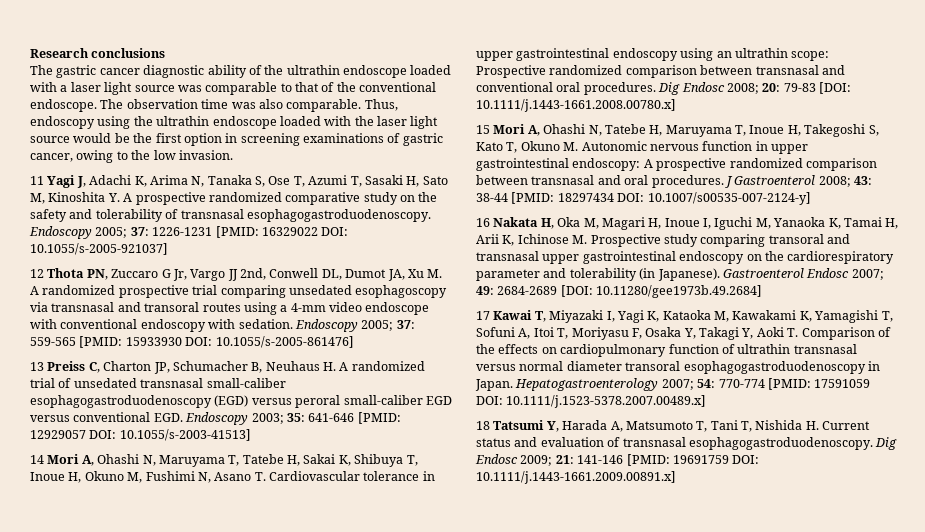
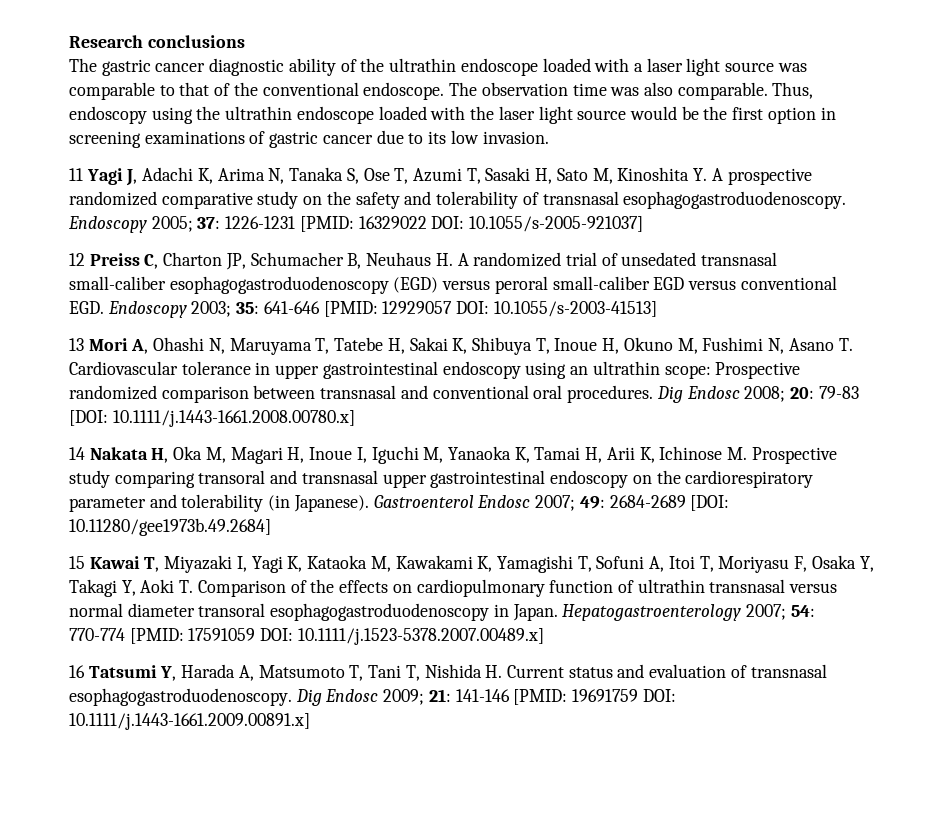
[30,150,151,163] cancer, owing to the -> [322,130,447,144] cancer due to its
[47,268,443,281] [30,285,448,298] [30,302,430,315] [30,319,415,332] [30,336,354,348] [30,362,44,371] Thota PN, Zuccaro G Jr, Vargo JJ 2nd, Conwell DL, Dumot JA, Xu M. A randomized prospective trial comparing unsedated esophagoscopy via transnasal and transoral routes using a 4-mm video endoscope with conventional endoscopy with sedation. Endoscopy 2005; 37: 559-565 [PMID: 15933930 DOI: 10.1055/s-2005-861476] // 13 -> (85, 259) none
[30,455,44,464] 14 -> [69,338,84,351] 13
[476,124,879,137] [476,141,808,154] [476,158,877,171] [476,175,872,188] [476,192,811,205] [476,218,490,227] 15 Mori A, Ohashi N, Tatebe H, Maruyama T, Inoue H, Takegoshi S, Kato T, Okuno M. Autonomic nervous function in upper gastrointestinal endoscopy: A prospective randomized comparison between transnasal and oral procedures. J Gastroenterol 2008; 43: 38-44 [PMID: 18297434 DOI: 10.1007/s00535-007-2124-y] // 16 -> [69,447,85,460] 14
[476,311,490,320] 17 -> [69,556,85,569] 15
[476,421,490,430] 18 -> [69,665,85,678] 16

